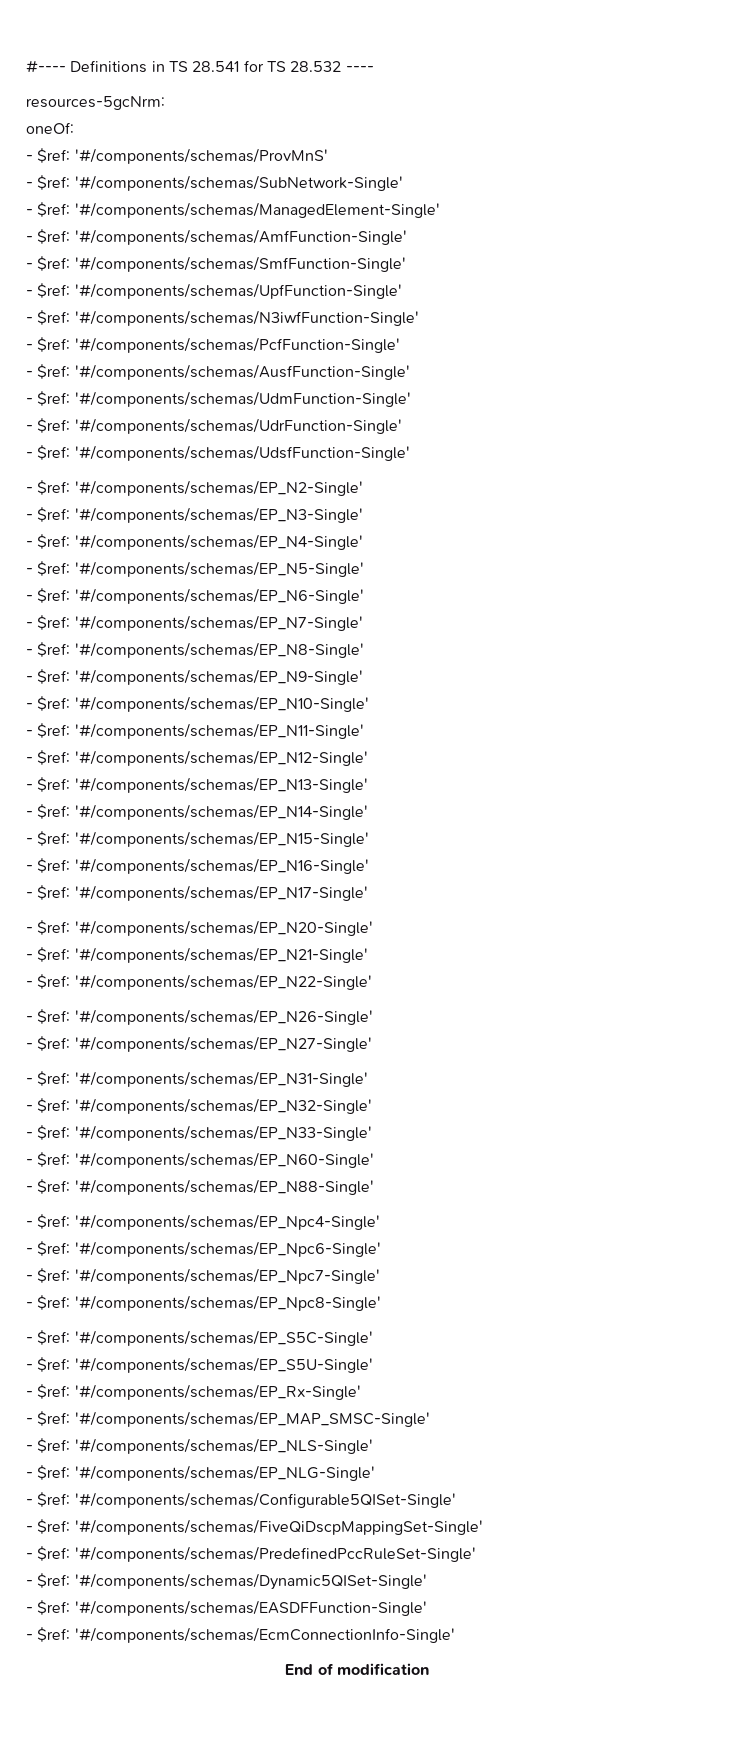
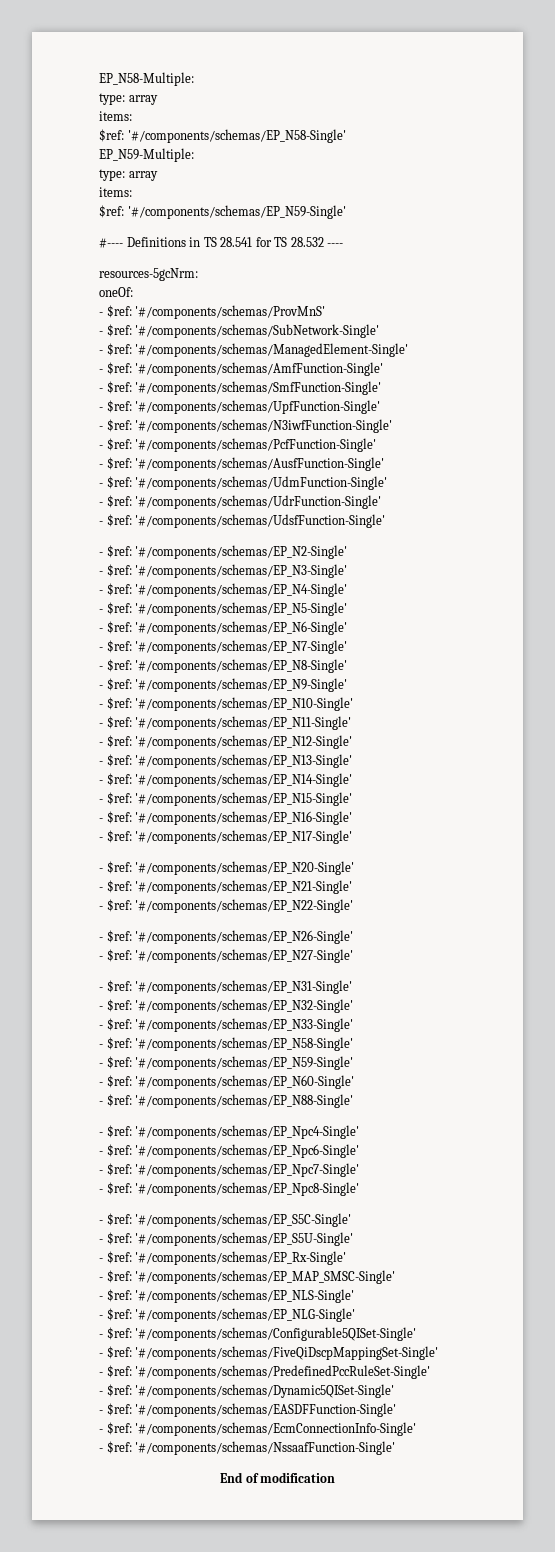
(26, 66) none -> [99,72,194,86] [99,93,158,105] [99,111,132,121] [99,129,346,143] [99,148,194,162] [99,169,158,181] [99,187,132,197] [99,205,346,219] EP_N58-Multiple: // type: array // items: // $ref: '#/components/schemas/EP_N58-Single' // EP_N59-Multiple: // type: array // items: // $ref: '#/components/schemas/EP_N59-Single' //
(372, 1133) none -> [99,1037,354,1051] [99,1056,354,1070] // - $ref: '#/components/schemas/EP_N58-Single' // - $ref: '#/components/schemas/EP_N59-Single'
(455, 1635) none -> [99,1441,396,1455] // - $ref: '#/components/schemas/NssaafFunction-Single'

